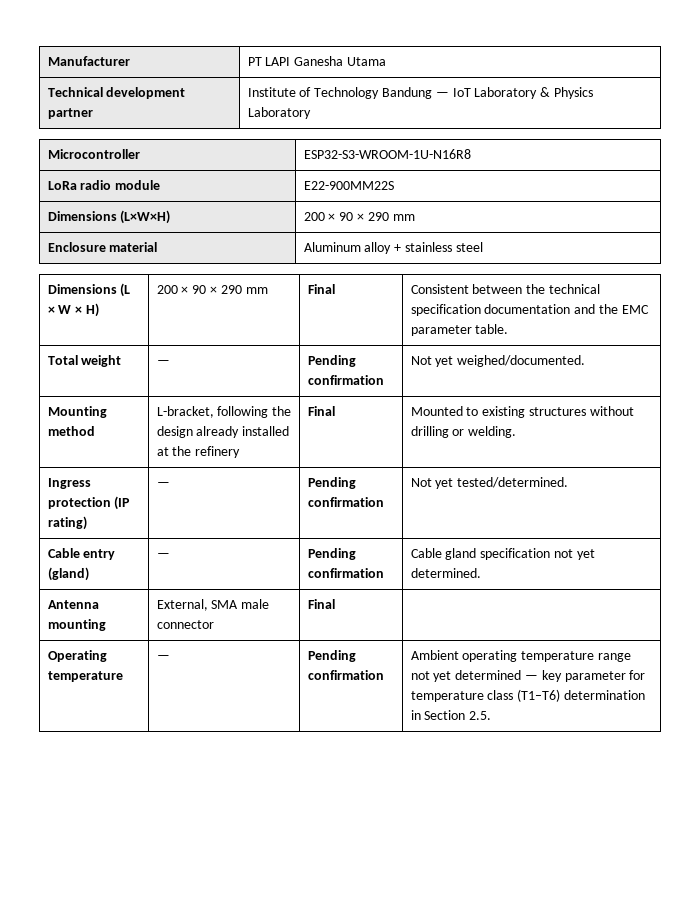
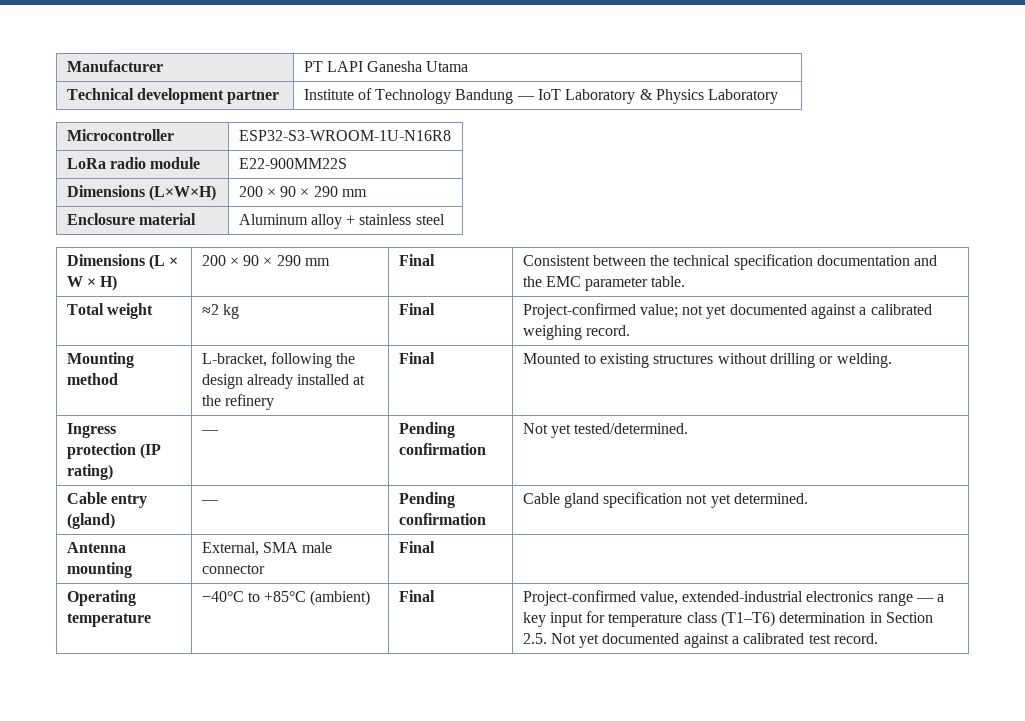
[156,360,170,365] [307,355,356,367] [307,375,384,385] [410,355,586,367] — | Pending confirmation | Not yet weighed/documented. -> [201,304,239,319] [398,303,435,315] [522,303,932,319] [522,325,630,340] ≈2 kg | Final | Project-confirmed value; not yet documented against a calibrated weighing record.
[156,655,170,660] [307,650,356,662] [307,670,384,680] [410,650,632,662] [410,670,626,682] — | Pending confirmation | Ambient operating temperature range not yet determined — key parameter -> [201,590,371,606] [398,590,435,602] [522,590,945,606] [522,612,583,627] −40°C to +85°C (ambient) | Final | Project-confirmed value, extended-industrial electronics range — a key input
(492, 715) none -> [550,633,879,648] Not yet documented against a calibrated test record.

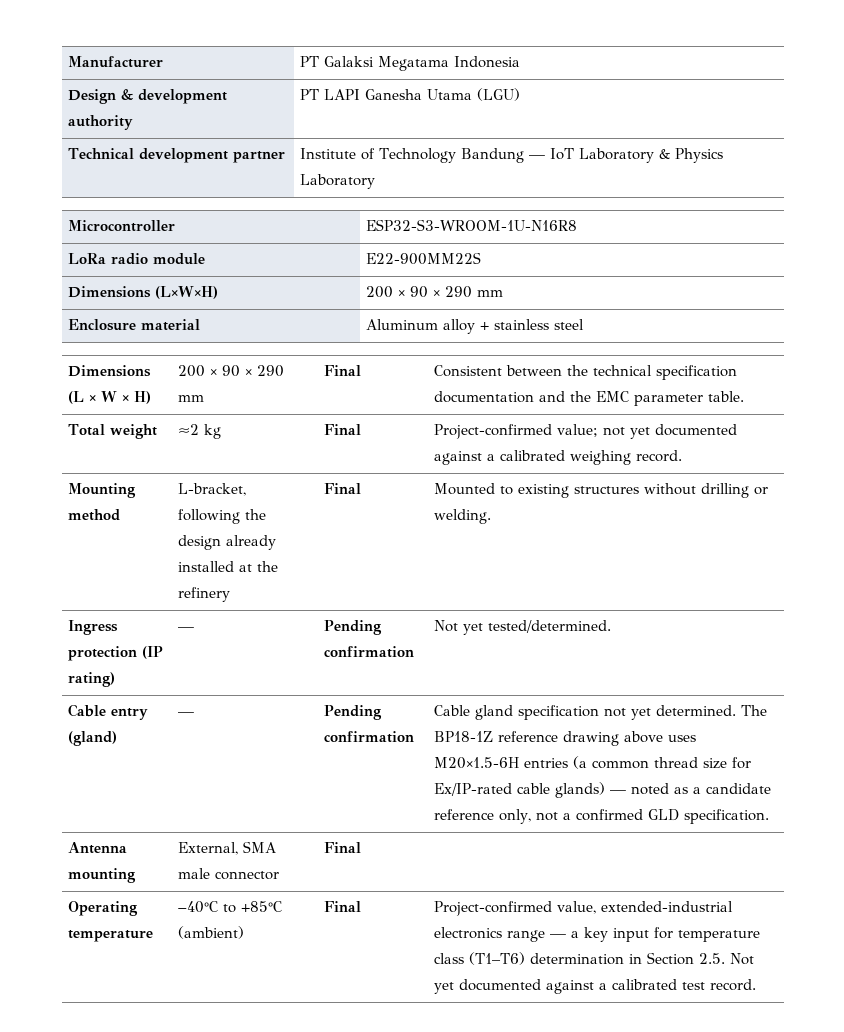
(163, 66) none -> [300,56,521,71] [68,89,228,104] [68,115,134,130] | PT Galaksi Megatama Indonesia // Design & development authority
(469, 66) none -> [477,88,521,101] (LGU)
(809, 498) none -> [741,705,768,716] [434,731,697,746] [434,756,752,769] [434,782,772,798] [434,809,770,824] The BP18-1Z reference drawing above uses M20×1.5-6H entries (a common thread size for Ex/IP-rated cable glands) — noted as a candidate reference only, not a confirmed GLD specification.

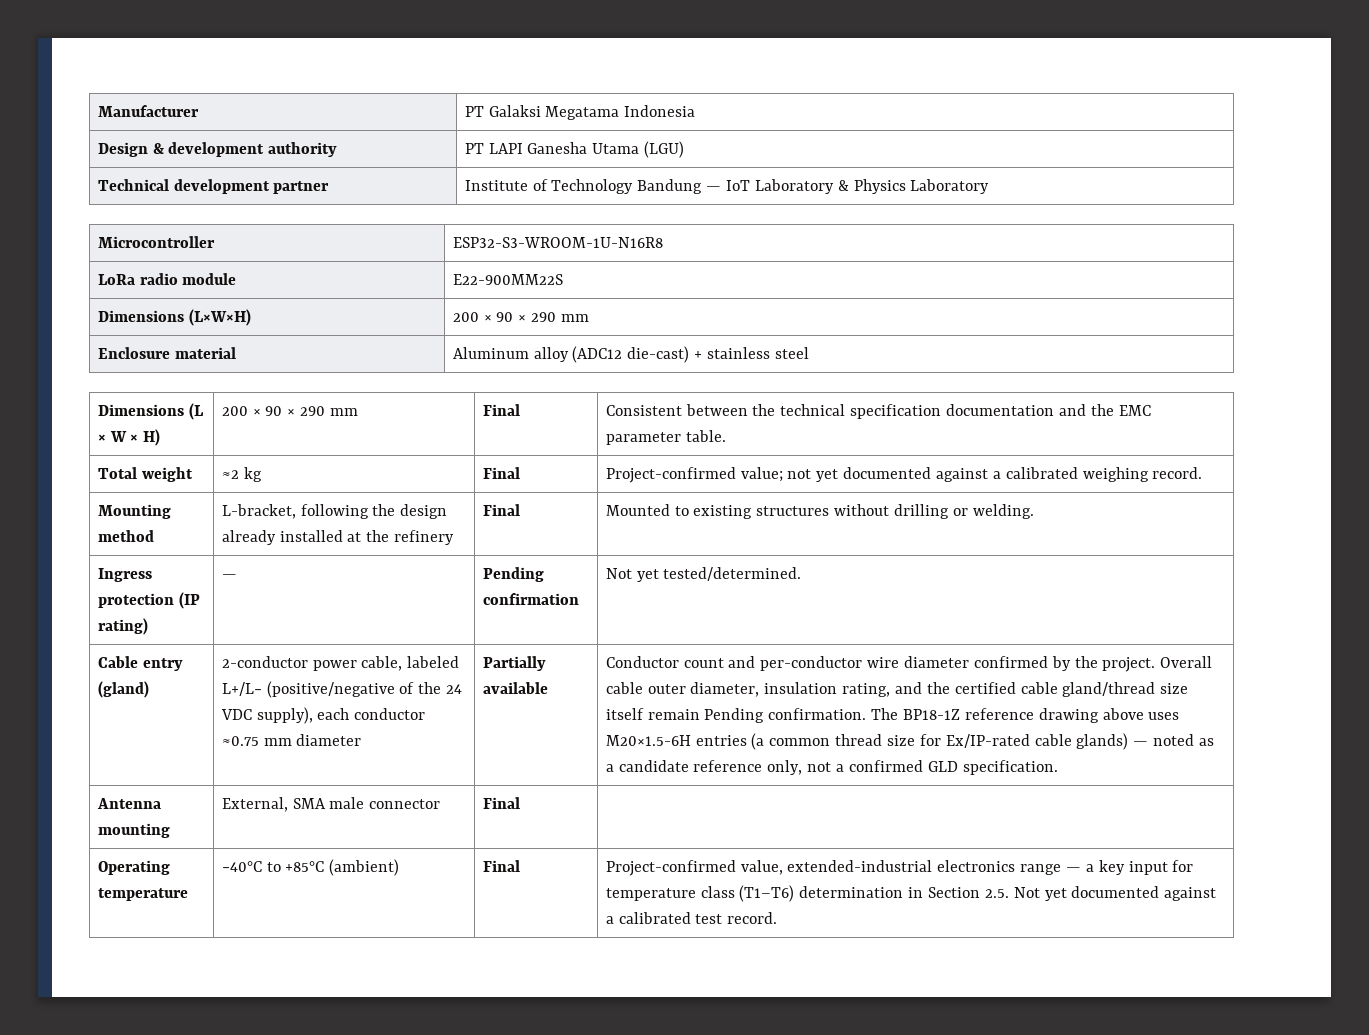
(476, 326) none -> [572,346,690,363] (ADC12 die-cast)
[178,712,195,716] [324,705,383,720] [324,731,415,743] [434,705,737,720] — | Pending confirmation | Cable gland specification not yet determined. -> [221,656,460,671] [221,681,463,698] [220,707,426,724] [221,734,362,746] [482,656,546,671] [482,682,548,694] [605,656,1213,672] [605,682,1189,697] [605,708,867,723] 2-conductor power cable, labeled L+/L− (positive/negative of the 24 VDC supply), each conductor ≈0.75 mm diameter | Partially available | Conductor count and per-conductor wire diameter confirmed by the project. Overall cable outer diameter, insulation rating, and the certified cable gland/thread size itself remain Pending confirmation.

